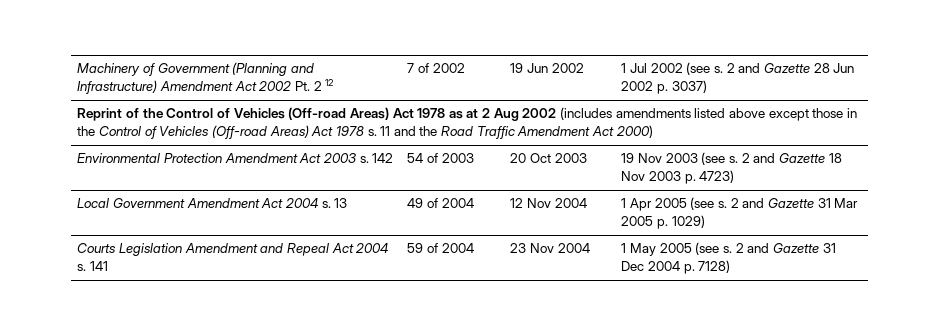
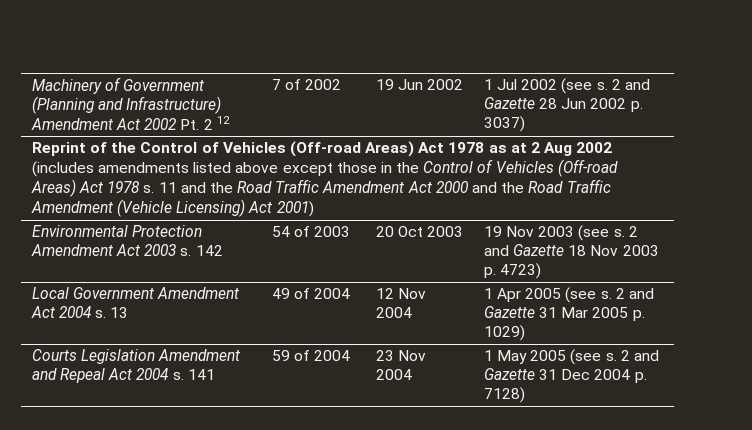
[615,125,653,138] 2000) -> [435,179,611,193] [30,199,314,217] 2000 and the Road Traffic Amendment (Vehicle Licensing) Act 2001)

